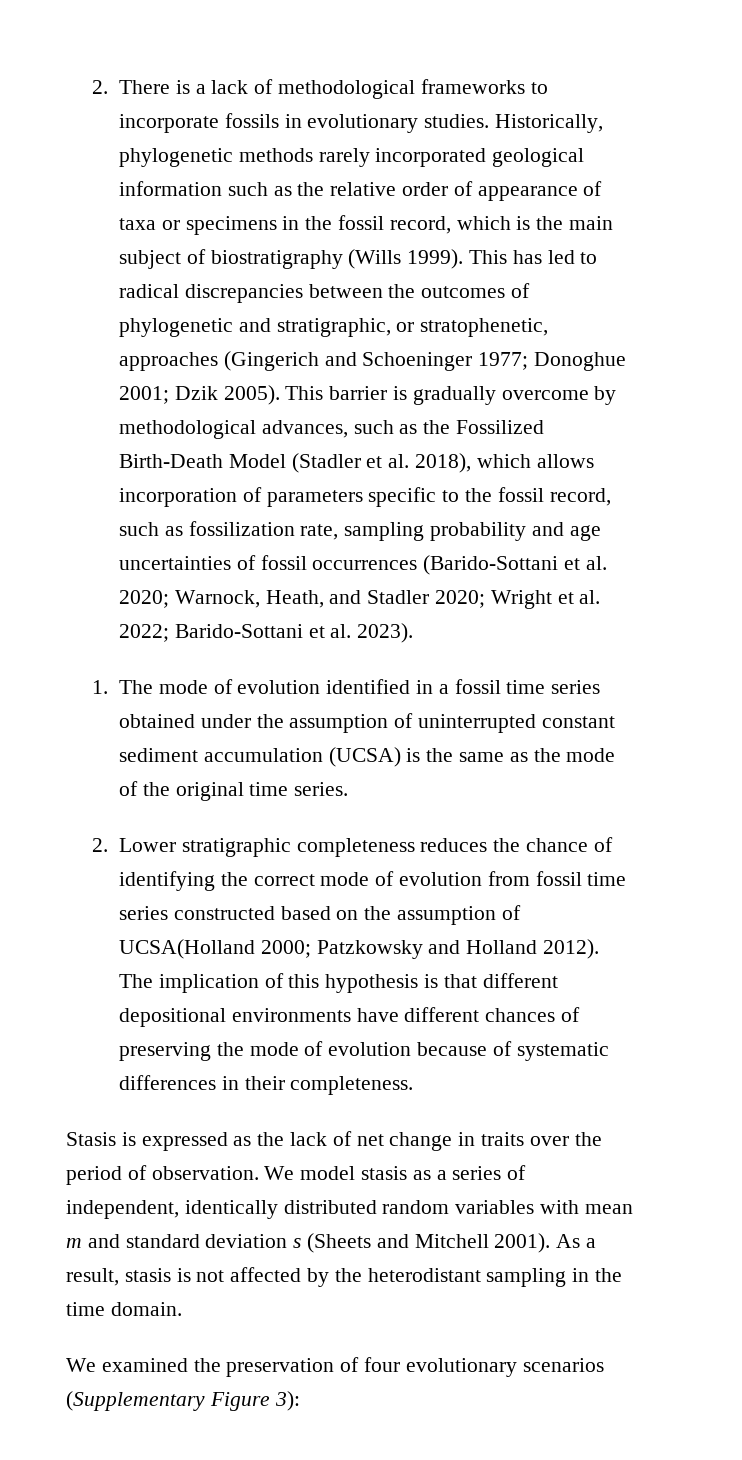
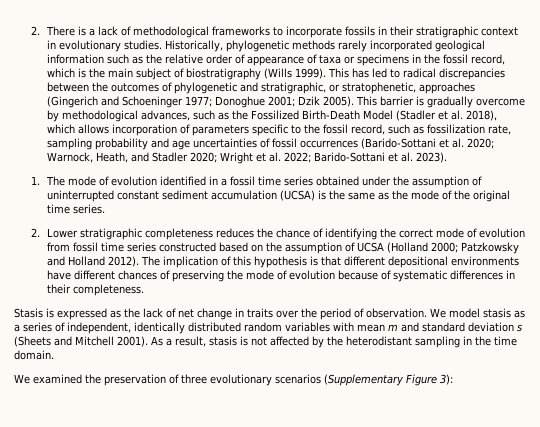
(302, 121) none -> [390,26,519,38] [47,40,57,49] their stratigraphic context in
[119,939,256,959] UCSA(Holland -> [357,242,429,253] UCSA (Holland
[364,1357,401,1372] four -> [181,374,207,384] three

